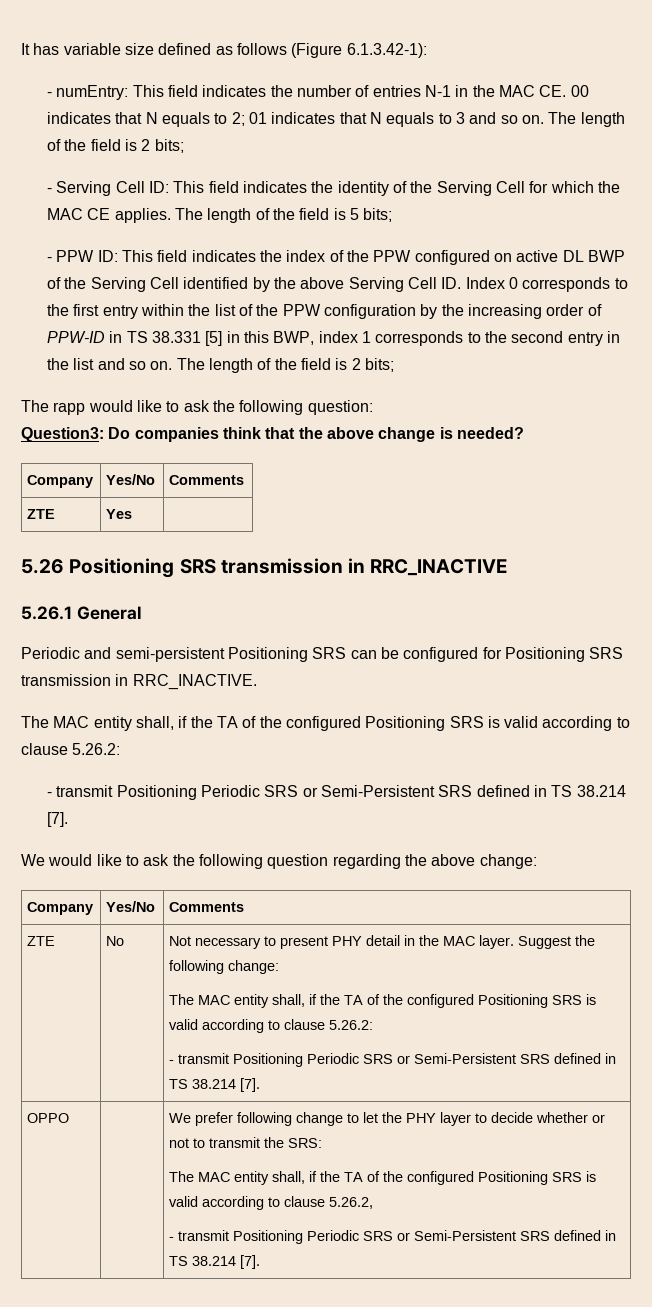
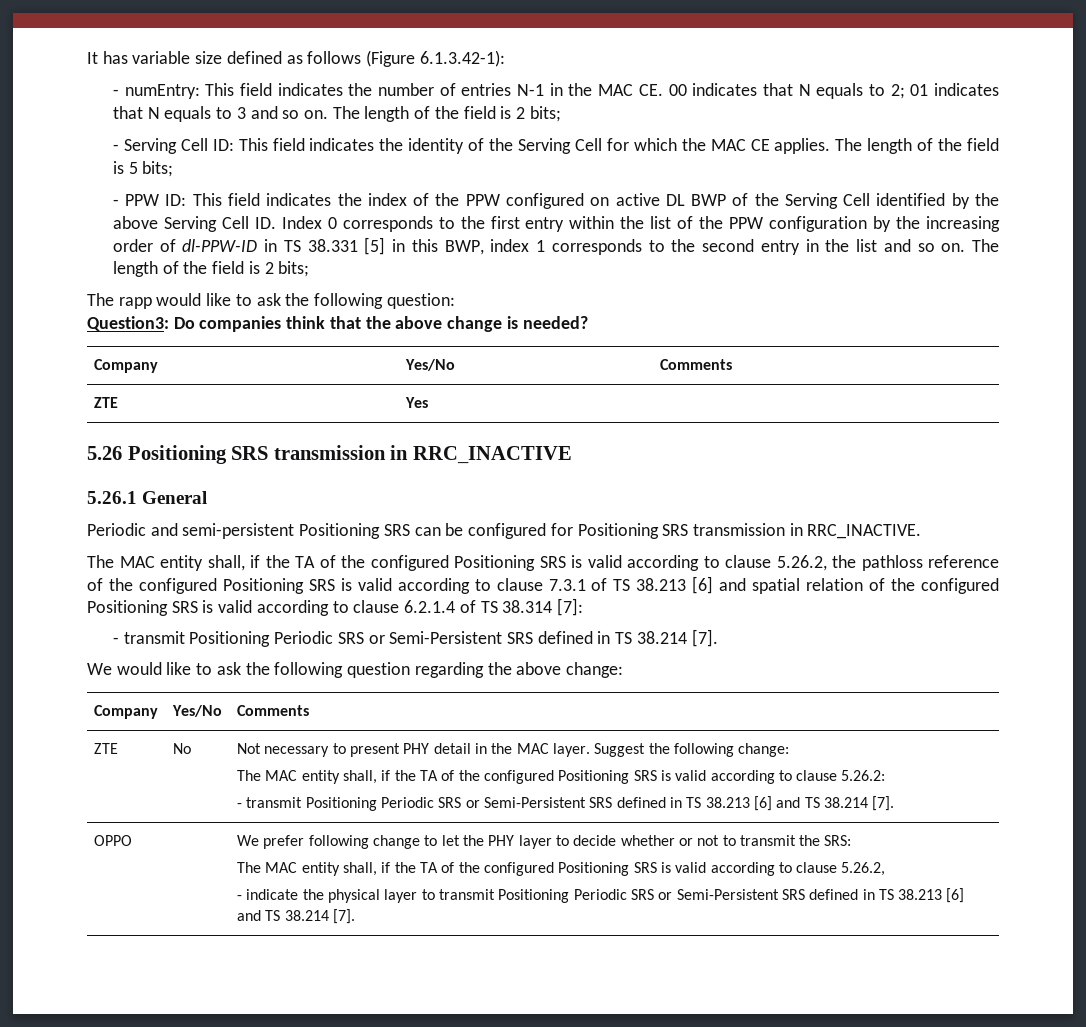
[47,331,106,343] PPW-ID -> [182,239,258,252] dl-PPW-ID
[72,743,121,755] 5.26.2: -> [776,555,999,571] [87,576,1000,594] [87,598,583,616] 5.26.2, the pathloss reference of the configured Positioning SRS is valid according to clause 7.3.1 of TS 38.213 [6] and spatial relation of the configured Positioning SRS is valid according to clause 6.2.1.4 of TS 38.314 [7]:
(189, 1084) none -> [705,796,820,811] 38.213 [6] and TS
(175, 1239) none -> [246,889,435,903] indicate the physical layer to
(189, 1261) none -> [898,888,965,903] [237,910,281,921] 38.213 [6] and TS

